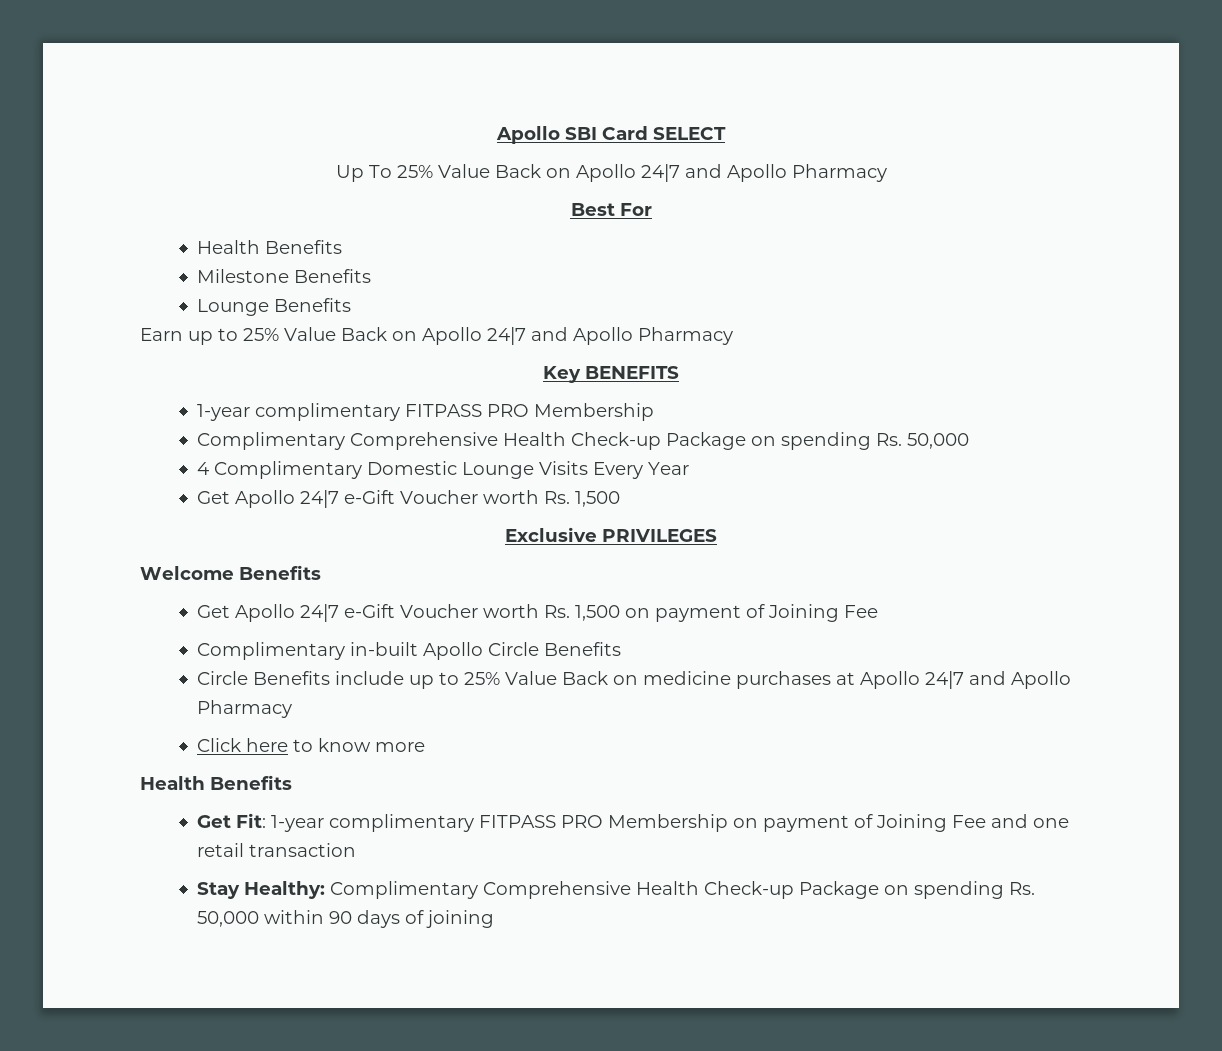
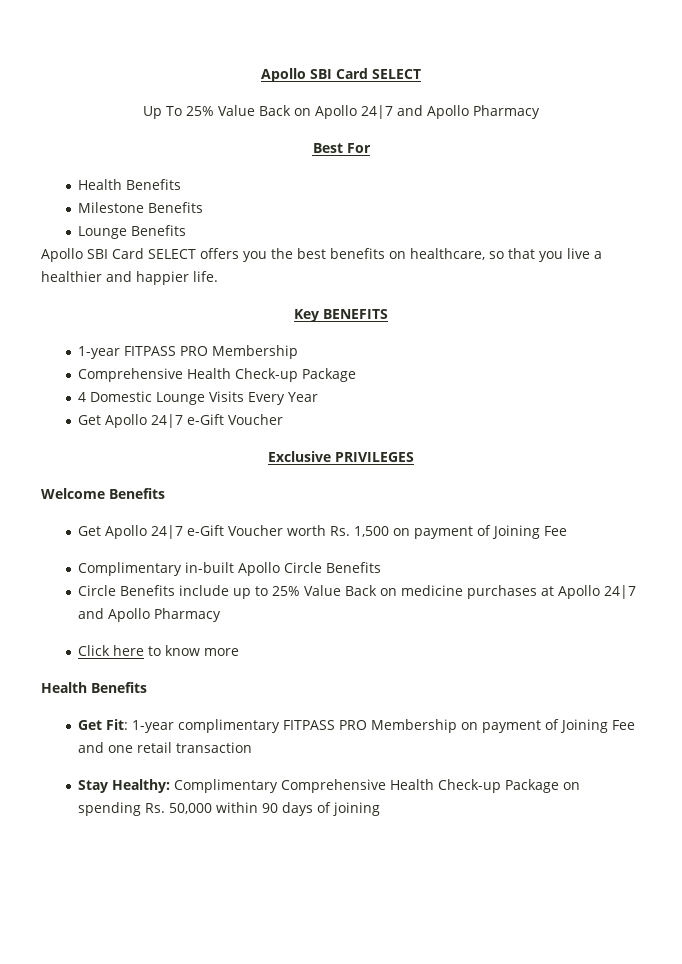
[140,327,733,345] Earn up to 25% Value Back on Apollo 24|7 and Apollo Pharmacy -> [41,248,602,262] [41,271,218,285] Apollo SBI Card SELECT offers you the best benefits on healthcare, so that you live a healthier and happier life.
[254,403,400,421] complimentary -> (120, 352) none
[196,432,969,450] Complimentary Comprehensive Health Check-up Package on spending Rs. 50,000 -> [77,368,356,382] Comprehensive Health Check-up Package
[213,461,362,479] Complimentary -> (86, 397) none
[482,490,620,507] worth Rs. 1,500 -> (283, 419) none

